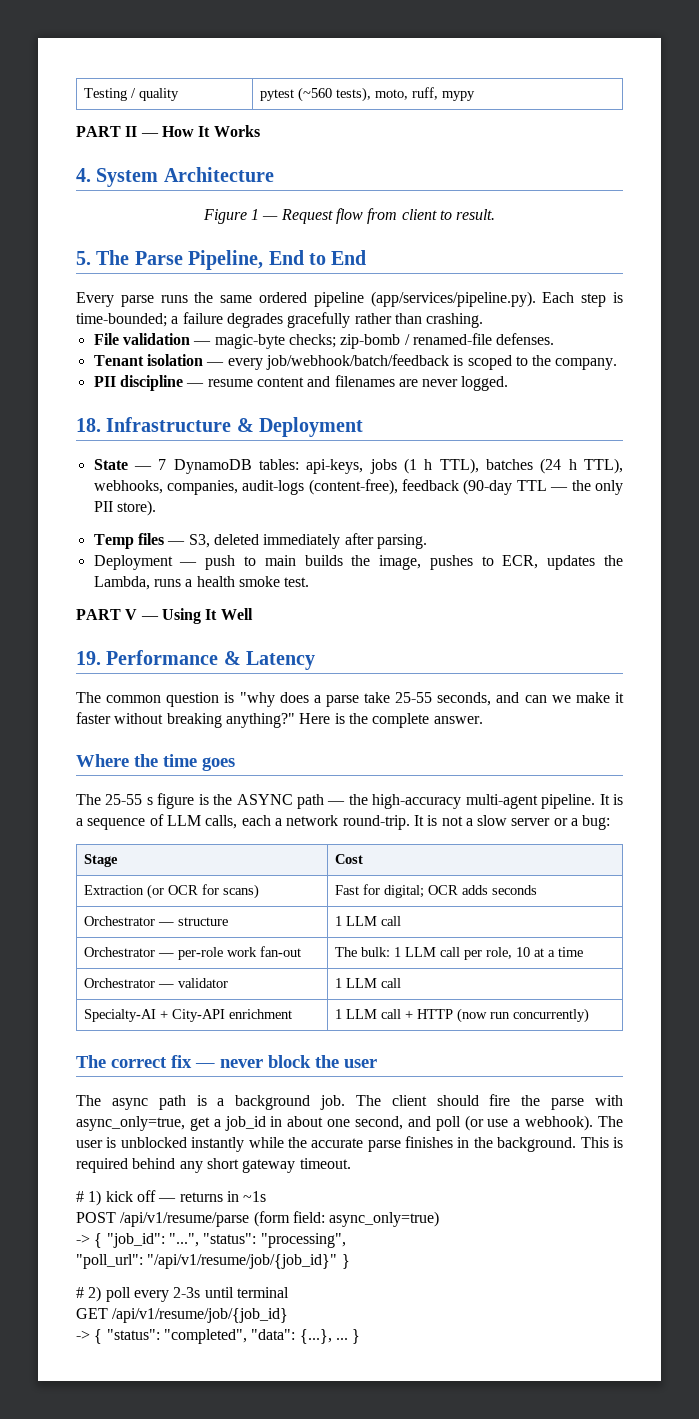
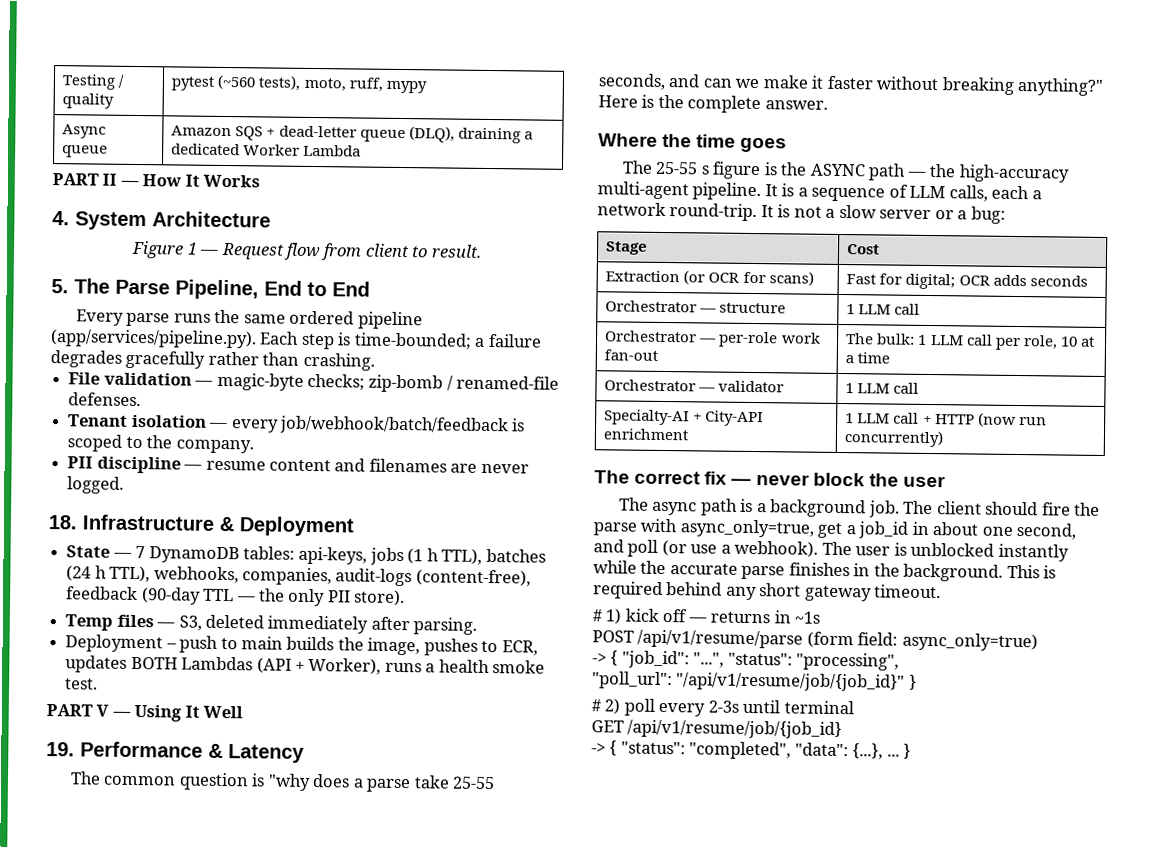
(476, 96) none -> [62,124,107,139] [62,145,109,158] [171,125,533,144] [171,143,362,157] // Async queue | Amazon SQS + dead-letter queue (DLQ), draining a dedicated Worker Lambda
[179,562,198,566] — -> [165,643,177,649] –
[603,555,623,566] [93,576,150,590] the Lambda, -> [130,656,382,675] BOTH Lambdas (API + Worker),

